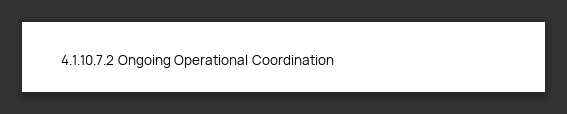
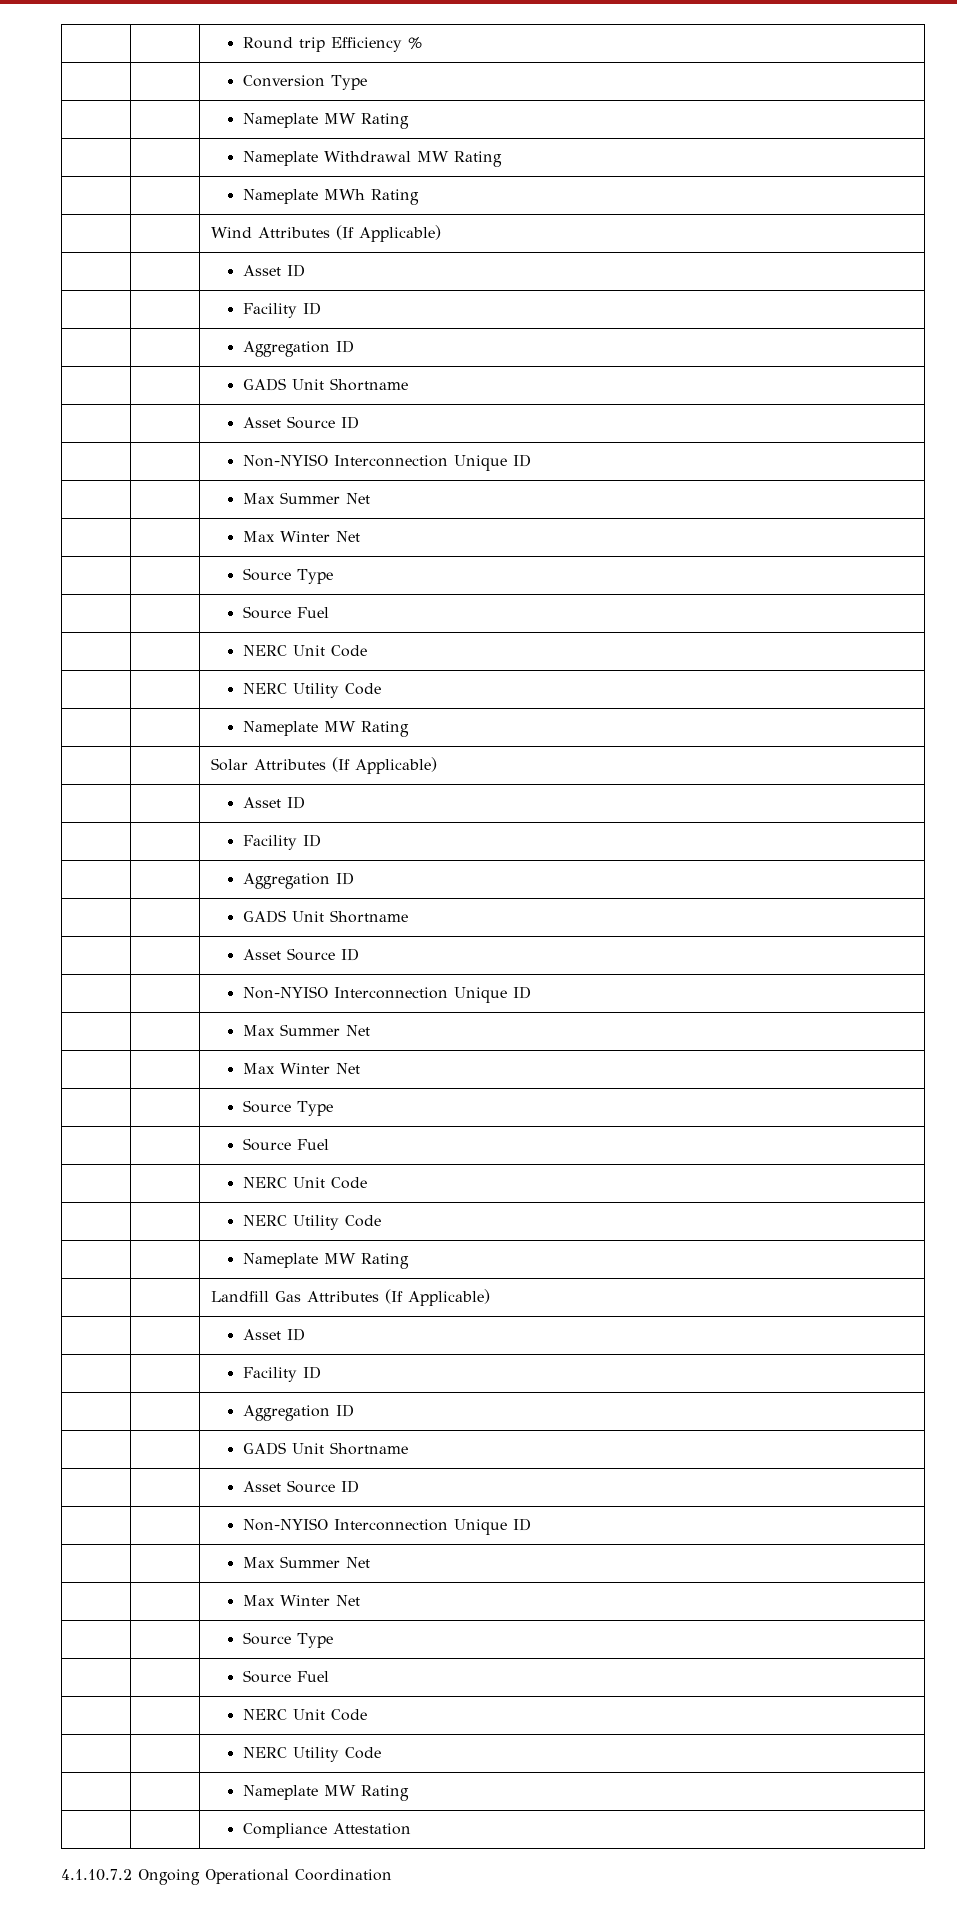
(61, 60) none -> [242,37,422,52] [242,75,367,90] [242,113,409,129] [242,151,502,167] [242,189,419,205] [211,225,442,242] [242,264,305,277] [242,302,321,318] [242,340,354,357] [242,378,408,391] [242,416,359,429] [242,454,531,471] [242,492,370,504] [242,531,360,542] [242,568,333,584] [242,606,329,619] [242,645,367,657] [242,683,381,698] [242,721,409,737] [211,757,438,774] [242,796,305,809] [242,834,321,850] [242,872,354,889] [242,910,408,923] [242,948,359,961] [242,986,531,1003] [242,1024,370,1036] [242,1063,360,1074] [242,1100,333,1116] [242,1138,329,1151] [242,1177,367,1189] [242,1215,381,1230] [242,1253,409,1269] [211,1289,491,1306] [242,1328,305,1341] [242,1366,321,1382] [242,1404,354,1421] [242,1442,408,1455] [242,1480,359,1493] [242,1518,531,1535] [242,1556,370,1568] [242,1595,360,1606] [242,1632,333,1648] [242,1670,329,1683] [242,1709,367,1721] [242,1747,381,1762] [242,1785,409,1801] [242,1823,411,1838] | | Round trip Efficiency % // | | Conversion Type // | | Nameplate MW Rating // | | Nameplate Withdrawal MW Rating // | | Nameplate MWh Rating // | | Wind Attributes (If Applicable) // | | Asset ID // | | Facility ID // | | Aggregation ID // | | GADS Unit Shortname // | | Asset Source ID // | | Non-NYISO Interconnection Unique ID // | | Max Summer Net // | | Max Winter Net // | | Source Type // | | Source Fuel // | | NERC Unit Code // | | NERC Utility Code // | | Nameplate MW Rating // | | Solar Attributes (If Applicable) // | | Asset ID // | | Facility ID // | | Aggregation ID // | | GADS Unit Shortname // | | Asset Source ID // | | Non-NYISO Interconnection Unique ID // | | Max Summer Net // | | Max Winter Net // | | Source Type // | | Source Fuel // | | NERC Unit Code // | | NERC Utility Code // | | Nameplate MW Rating // | | Landfill Gas Attributes (If Applicable) // | | Asset ID // | | Facility ID // | | Aggregation ID // | | GADS Unit Shortname // | | Asset Source ID // | | Non-NYISO Interconnection Unique ID // | | Max Summer Net // | | Max Winter Net // | | Source Type // | | Source Fuel // | | NERC Unit Code // | | NERC Utility Code // | | Nameplate MW Rating // | | Compliance Attestation //

